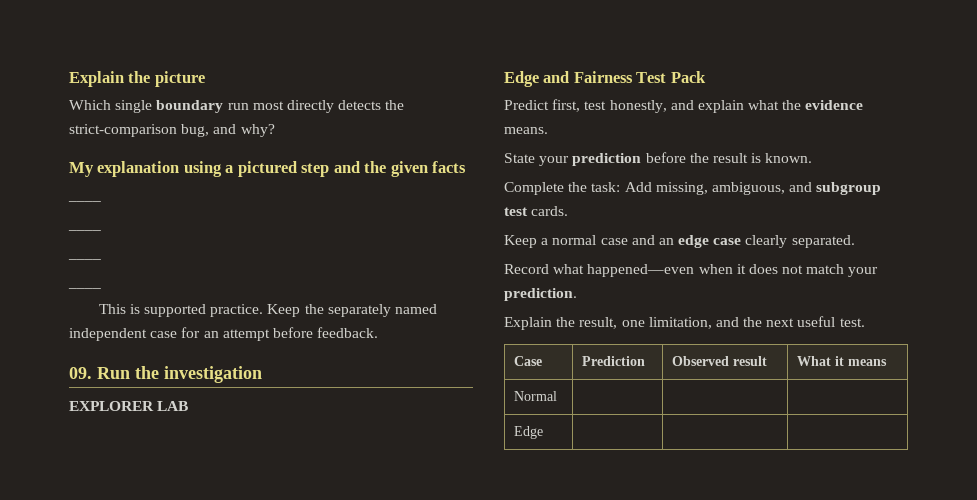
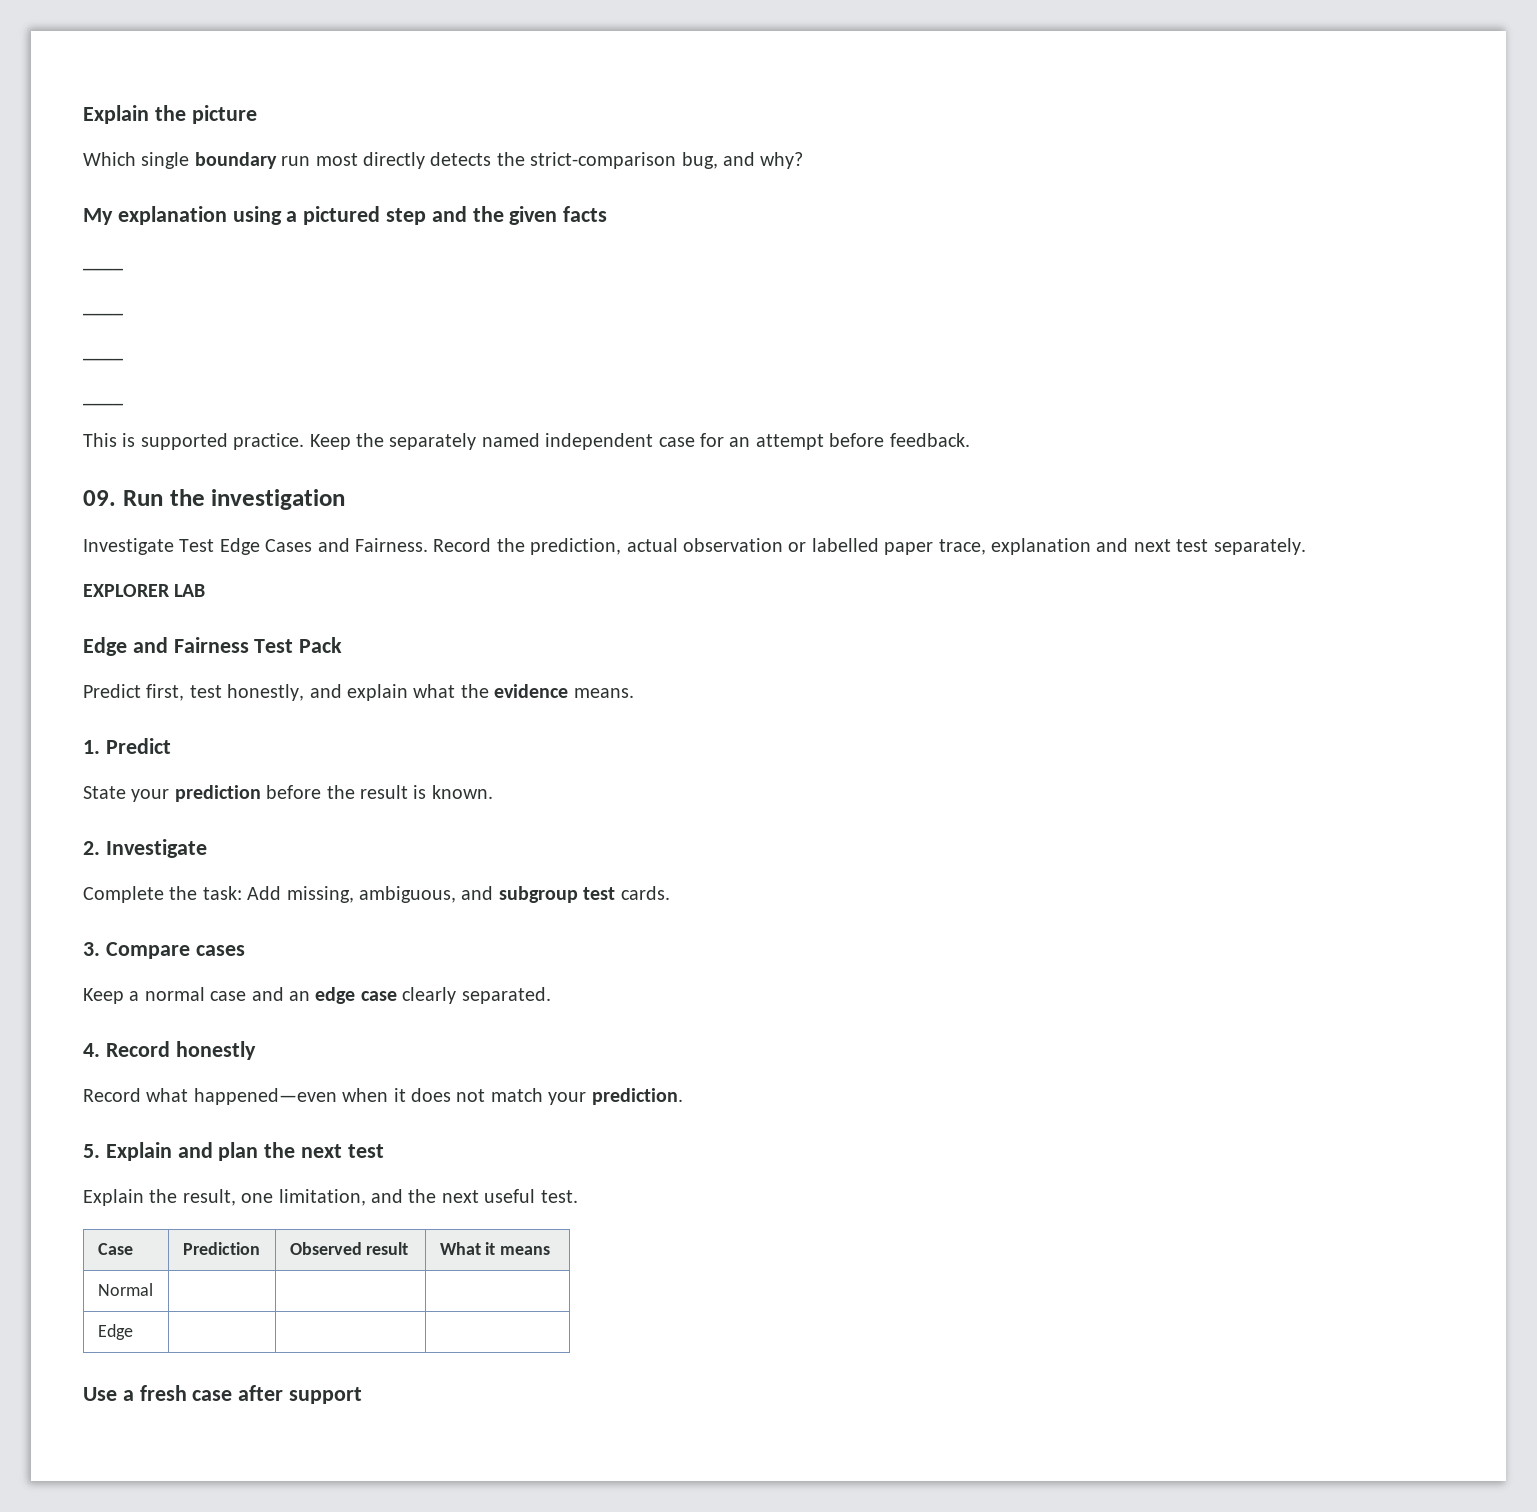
(262, 374) none -> [83,538,1306,555] // Investigate Test Edge Cases and Fairness. Record the prediction, actual observation or labelled paper trace, explanation and next test separately.
(548, 130) none -> [83,738,171,754] // 1. Predict
(813, 158) none -> [83,839,207,858] // 2. Investigate
(569, 211) none -> [83,942,245,959] // 3. Compare cases
(855, 241) none -> [83,1041,256,1060] // 4. Record honestly
(577, 294) none -> [83,1142,384,1161] // 5. Explain and plan the next test
(544, 432) none -> [83,1385,363,1404] // Use a fresh case after support

